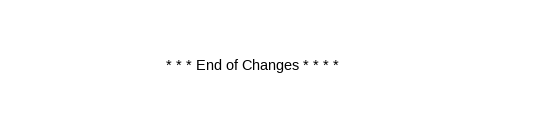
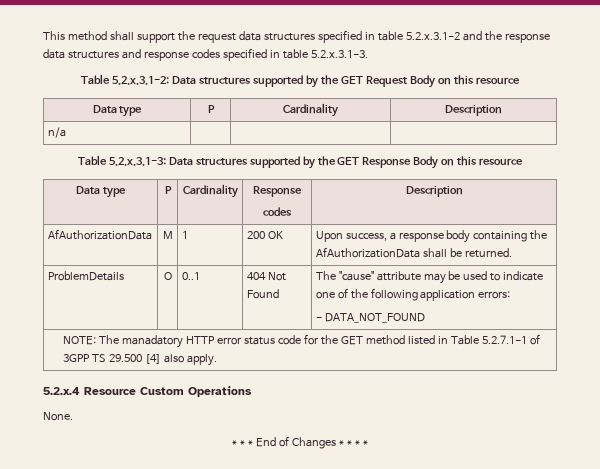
(165, 65) none -> [43,30,550,43] [43,48,368,61] [81,74,520,88] [92,105,143,117] [207,105,215,113] [283,103,338,117] [445,105,502,116] [47,127,66,138] [77,155,524,169] [76,186,126,198] [164,186,172,194] [182,184,238,198] [253,186,302,197] [263,207,292,216] [405,186,463,197] [47,229,152,240] [162,231,173,239] [181,231,188,239] [246,231,283,239] [315,230,548,243] [315,247,512,258] [47,271,124,281] [163,272,172,280] [181,272,200,280] [246,272,286,281] [246,289,279,299] [315,271,544,284] [315,288,511,301] [315,313,425,323] [63,334,540,348] [63,354,218,366] [43,386,252,397] [43,412,73,421] This method shall support the request data structures specified in table 5.2.x.3.1-2 and the response data structures and response codes specified in table 5.2.x.3.1-3. // Table 5.2.x.3.1-2: Data structures supported by the GET Request Body on this resource // Data type | P | Cardinality | Description // n/a | | | // Table 5.2.x.3.1-3: Data structures supported by the GET Response Body on this resource // Data type | P | Cardinality | Response // codes | Description // AfAuthorizationData | M | 1 | 200 OK | Upon success, a response body containing the AfAuthorizationData shall be returned. // ProblemDetails | O | 0..1 | 404 Not Found | The "cause" attribute may be used to indicate one of the following application errors: // - DATA_NOT_FOUND // NOTE: The manadatory HTTP error status code for the GET method listed in Table 5.2.7.1-1 of 3GPP TS 29.500 [4] also apply. // 5.2.x.4 Resource Custom Operations // None. //

